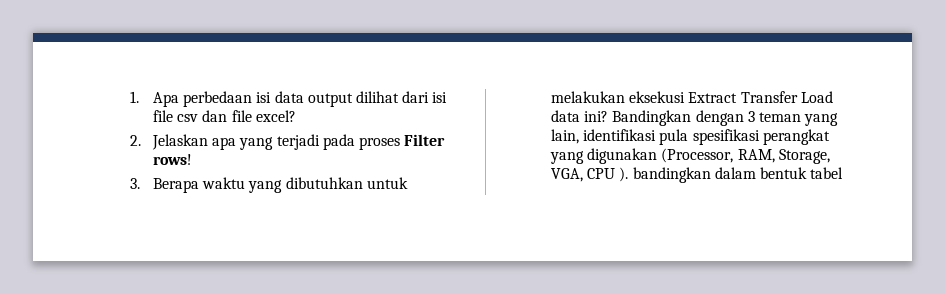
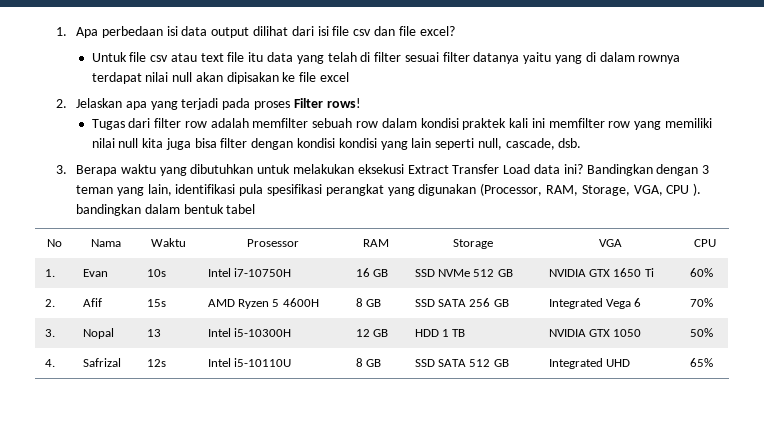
(296, 116) none -> [91,52,681,64] [91,72,350,84] // Untuk file csv atau text file itu data yang telah di filter sesuai filter datanya yaitu yang di dalam rownya terdapat nilai null akan dipisakan ke file excel
(193, 159) none -> [91,118,713,130] [91,138,582,150] // Tugas dari filter row adalah memfilter sebuah row dalam kondisi praktek kali ini memfilter row yang memiliki nilai null kita juga bisa filter dengan kondisi kondisi yang lain seperti null, cascade, dsb.
(844, 173) none -> [47,239,62,247] [90,239,121,247] [150,238,186,247] [246,239,299,247] [363,239,389,247] [452,239,493,249] [598,239,622,247] [693,239,716,247] [44,269,55,277] [82,269,108,277] [146,269,166,277] [207,268,292,277] [355,268,389,277] [414,269,513,277] [548,268,654,277] [689,268,713,277] [44,299,55,307] [82,298,102,307] [146,299,166,307] [207,298,319,309] [355,298,382,307] [414,298,509,307] [548,298,642,309] [689,298,713,307] [44,329,55,337] [82,328,114,339] [146,329,161,337] [207,328,292,337] [355,329,389,337] [414,329,466,337] [548,329,642,337] [689,328,713,337] [44,359,55,367] [82,358,121,367] [146,359,166,367] [207,358,292,367] [355,358,382,367] [414,359,509,367] [548,358,631,369] [689,358,713,367] // No | Nama | Waktu | Prosessor | RAM | Storage | VGA | CPU // 1. | Evan | 10s | Intel i7-10750H | 16 GB | SSD NVMe 512 GB | NVIDIA GTX 1650 Ti | 60% // 2. | Afif | 15s | AMD Ryzen 5 4600H | 8 GB | SSD SATA 256 GB | Integrated Vega 6 | 70% // 3. | Nopal | 13 | Intel i5-10300H | 12 GB | HDD 1 TB | NVIDIA GTX 1050 | 50% // 4. | Safrizal | 12s | Intel i5-10110U | 8 GB | SSD SATA 512 GB | Integrated UHD | 65%

